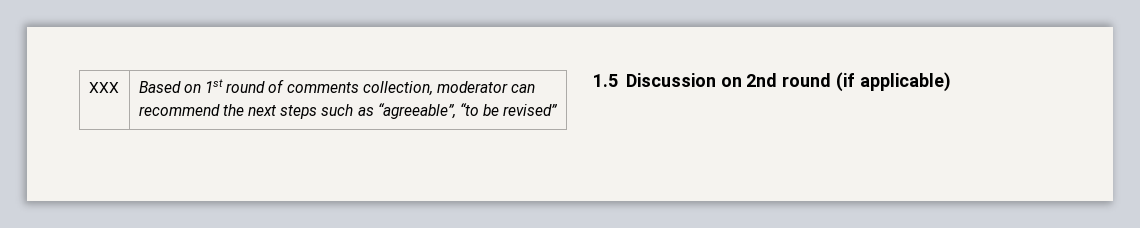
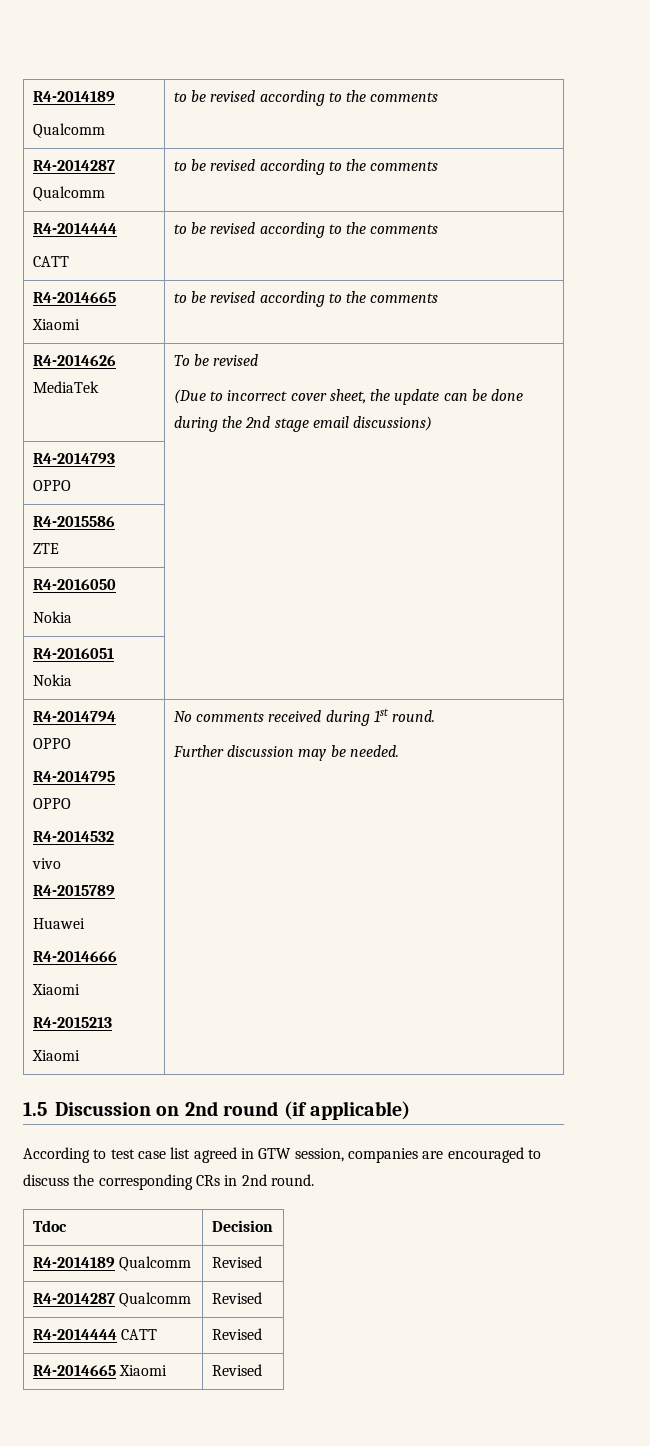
[88,82,119,93] [138,79,536,96] [138,103,558,119] XXX | Based on 1st round of comments collection, moderator can recommend the next steps such as “agreeable”, “to be revised” -> [32,91,115,102] [32,123,105,138] [173,90,439,106] [32,160,115,171] [32,186,105,201] [173,159,439,175] [32,223,117,234] [32,256,69,267] [173,222,439,238] [32,292,116,303] [31,319,80,330] [173,291,439,307] [32,355,116,366] [32,381,99,393] [173,354,259,366] [173,389,524,405] [173,416,433,432] [32,453,115,464] [32,480,71,491] [32,516,115,527] [32,543,59,554] [32,579,116,590] [32,611,72,623] [32,648,114,659] [32,674,72,686] [32,711,116,722] [32,738,71,749] [32,771,115,782] [32,798,71,809] [32,831,114,842] [31,858,61,869] [32,885,115,896] [32,918,85,929] [32,951,117,962] [31,984,80,995] [32,1017,112,1028] [31,1050,80,1061] [173,708,436,726] [172,745,399,761] R4-2014189 // Qualcomm | to be revised according to the comments // R4-2014287 Qualcomm | to be revised according to the comments // R4-2014444 // CATT | to be revised according to the comments // R4-2014665 Xiaomi | to be revised according to the comments // R4-2014626 MediaTek | To be revised // (Due to incorrect cover sheet, the update can be done during the 2nd stage email discussions) // R4-2014793 OPPO | // R4-2015586 // ZTE | // R4-2016050 // Nokia | // R4-2016051 Nokia | // R4-2014794 OPPO // R4-2014795 OPPO // R4-2014532 // vivo // R4-2015789 // Huawei // R4-2014666 // Xiaomi // R4-2015213 // Xiaomi | No comments received during 1st round. // Further discussion may be needed.
(952, 82) none -> [23,1147,541,1163] [23,1174,314,1190] [32,1220,67,1232] [211,1220,273,1232] [32,1256,191,1271] [211,1256,262,1268] [32,1292,191,1307] [211,1292,262,1304] [32,1329,157,1340] [211,1328,262,1340] [32,1365,167,1376] [211,1364,262,1376] // According to test case list agreed in GTW session, companies are encouraged to discuss the corresponding CRs in 2nd round. // Tdoc | Decision // R4-2014189 Qualcomm | Revised // R4-2014287 Qualcomm | Revised // R4-2014444 CATT | Revised // R4-2014665 Xiaomi | Revised

